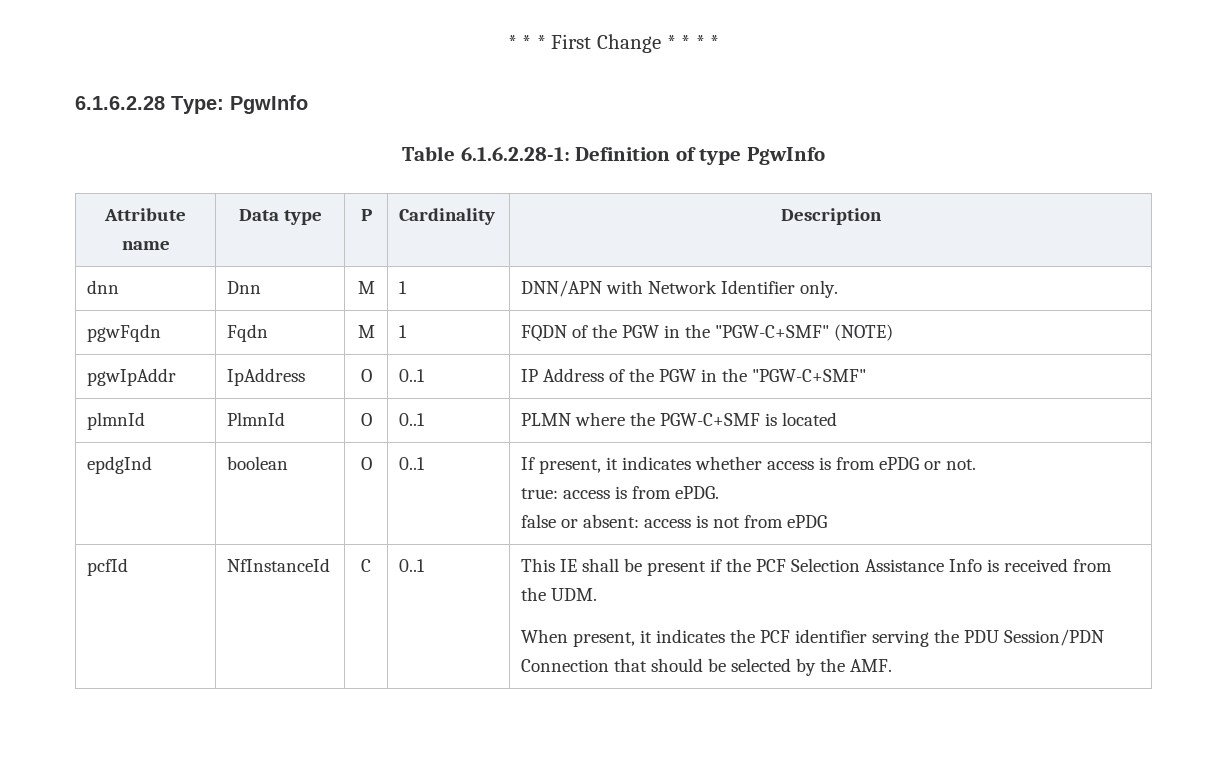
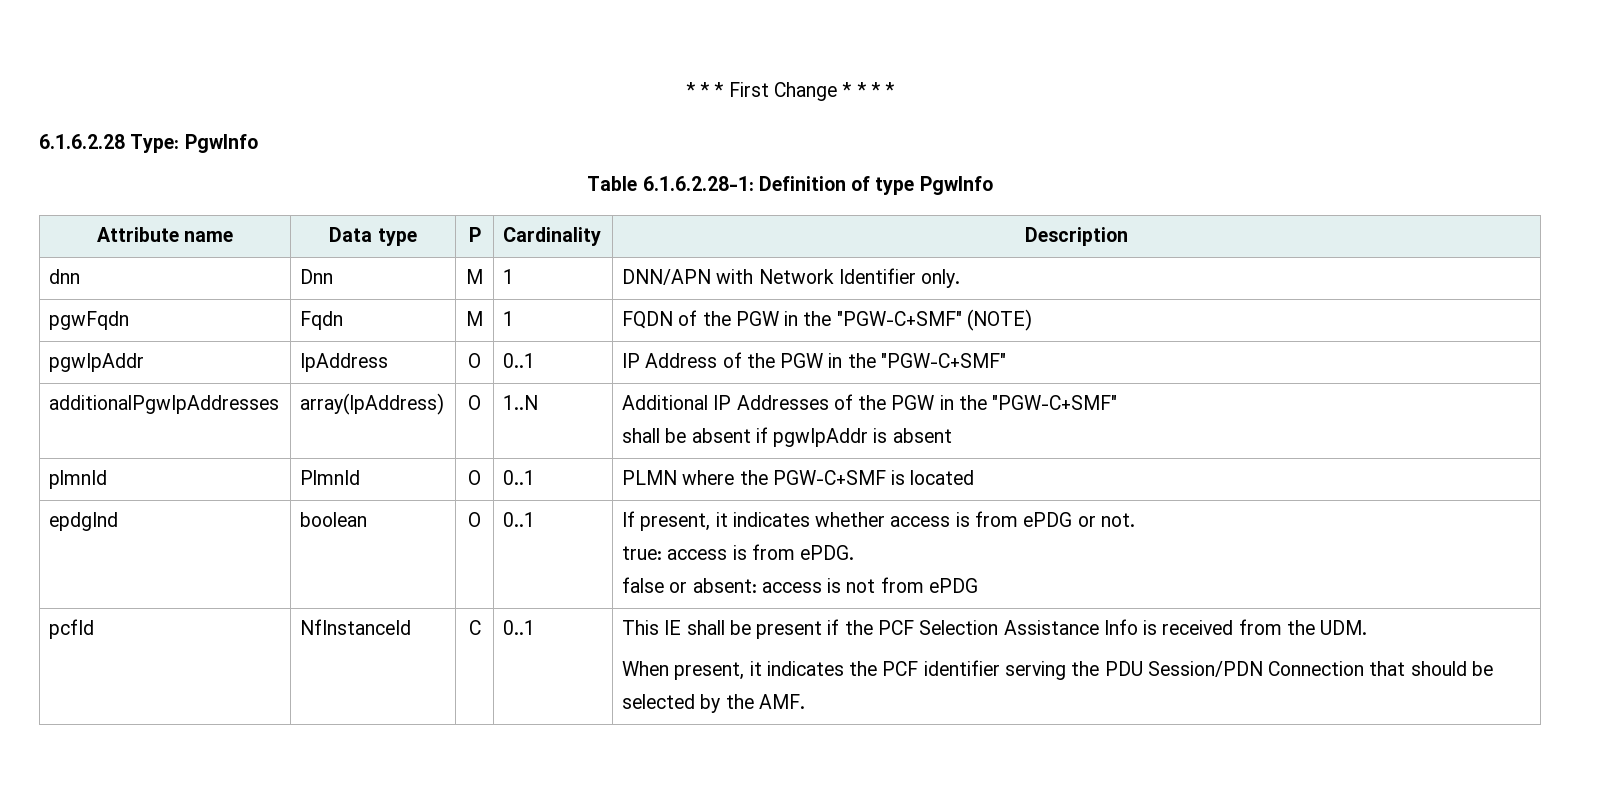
(867, 375) none -> [49,395,280,414] [300,393,445,415] [468,395,481,410] [503,395,539,410] [622,394,1118,410] [622,427,952,447] // additionalPgwIpAddresses | array(IpAddress) | O | 1..N | Additional IP Addresses of the PGW in the "PGW-C+SMF" // shall be absent if pgwIpAddr is absent

